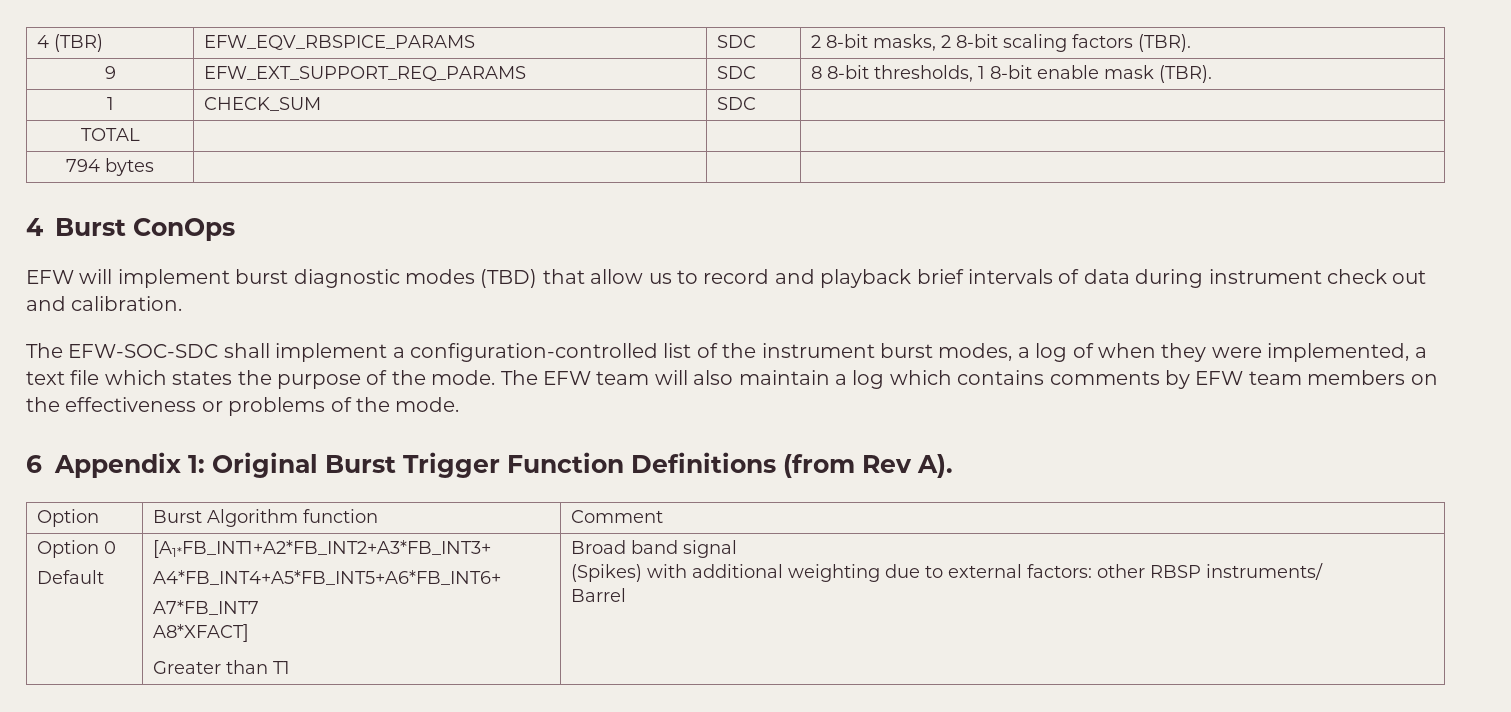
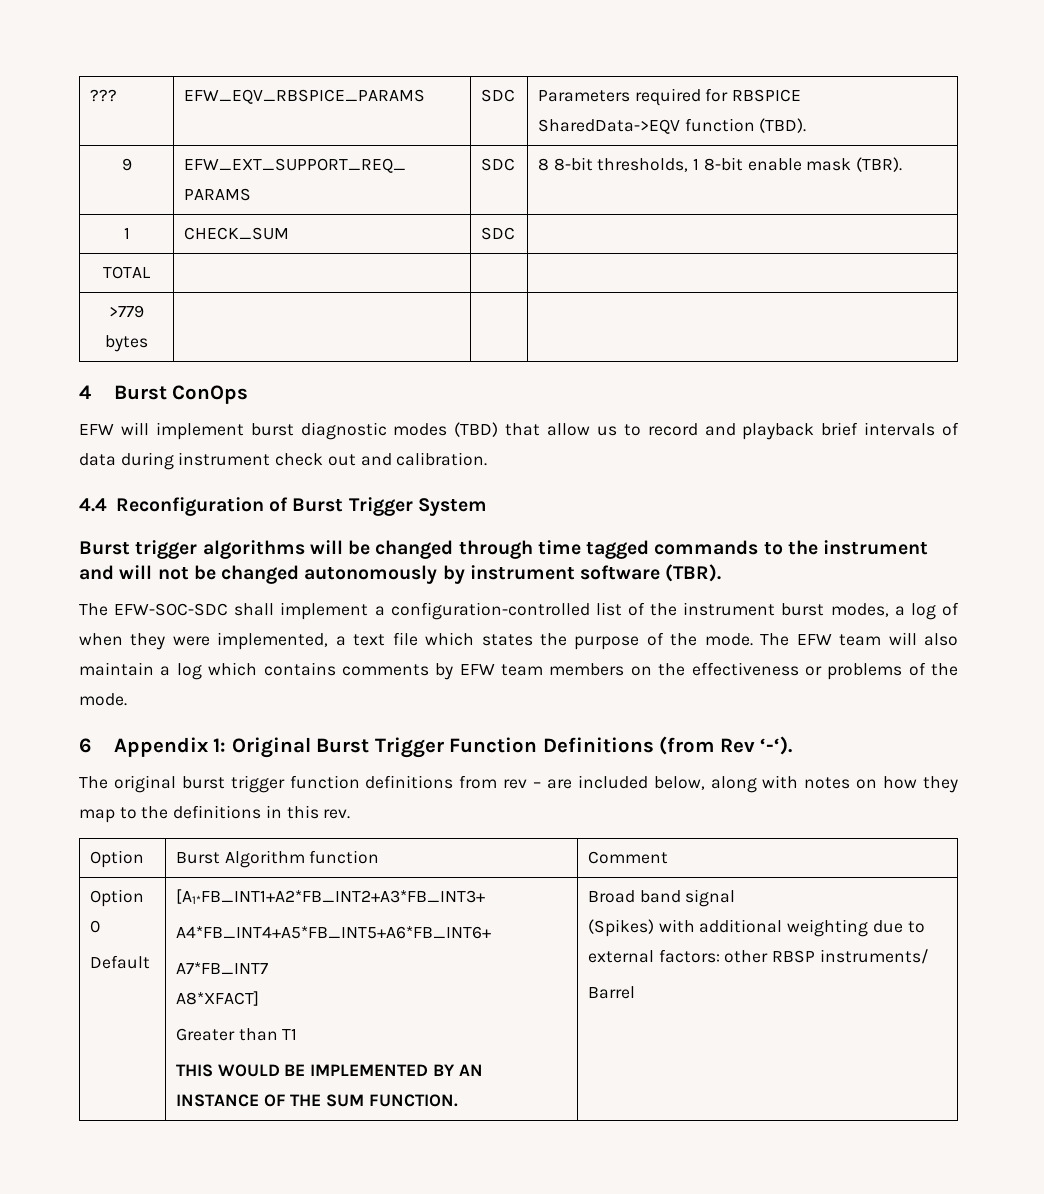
[37,34,104,52] 4 (TBR) -> [89,89,117,102] ???
[811,34,1192,52] 2 8-bit masks, 2 8-bit scaling factors (TBR). -> [537,88,802,106] [537,118,807,134] Parameters required for RBSPICE SharedData->EQV function (TBD).
[66,159,100,172] 794 -> [109,305,144,318] >779
(183, 303) none -> [79,497,487,516] [79,540,929,559] [79,564,722,584] // 4.4 Reconfiguration of Burst Trigger System // Burst trigger algorithms will be changed through time tagged commands to the instrument and will not be changed autonomously by instrument software (TBR).
[916,454,953,478] A). -> [760,736,793,755] [79,775,958,793] [79,805,351,823] ‘-‘). // The original burst trigger function definitions from rev – are included below, along with notes on how they map to the definitions in this rev.
(291, 667) none -> [175,1064,483,1077] [175,1094,458,1107] // THIS WOULD BE IMPLEMENTED BY AN INSTANCE OF THE SUM FUNCTION.

